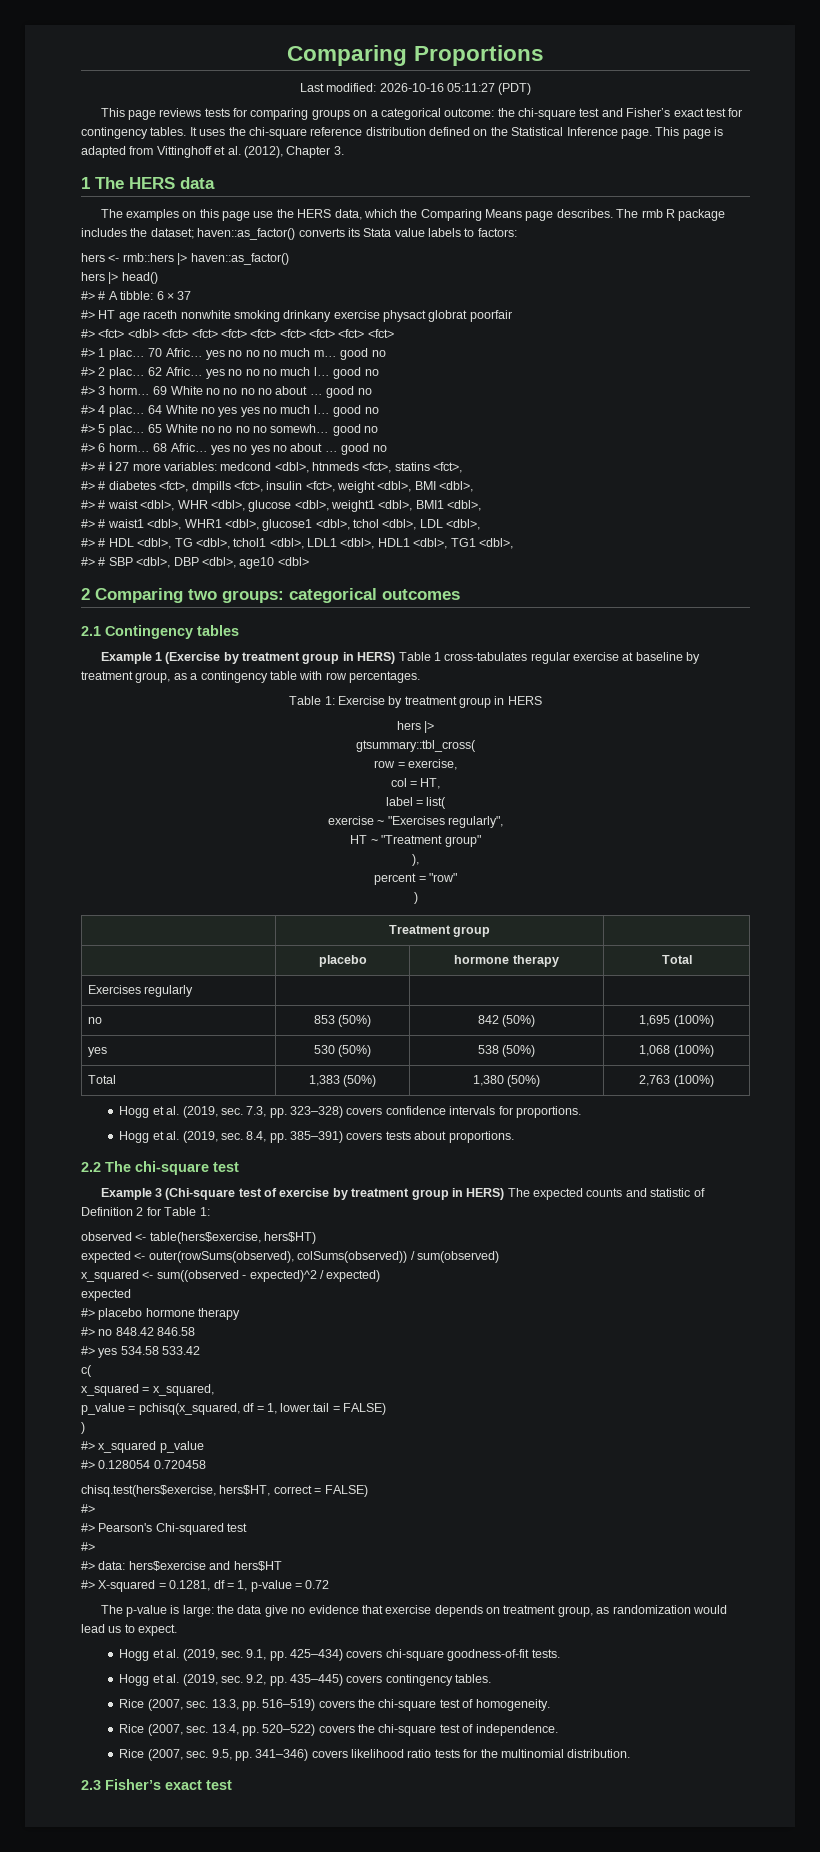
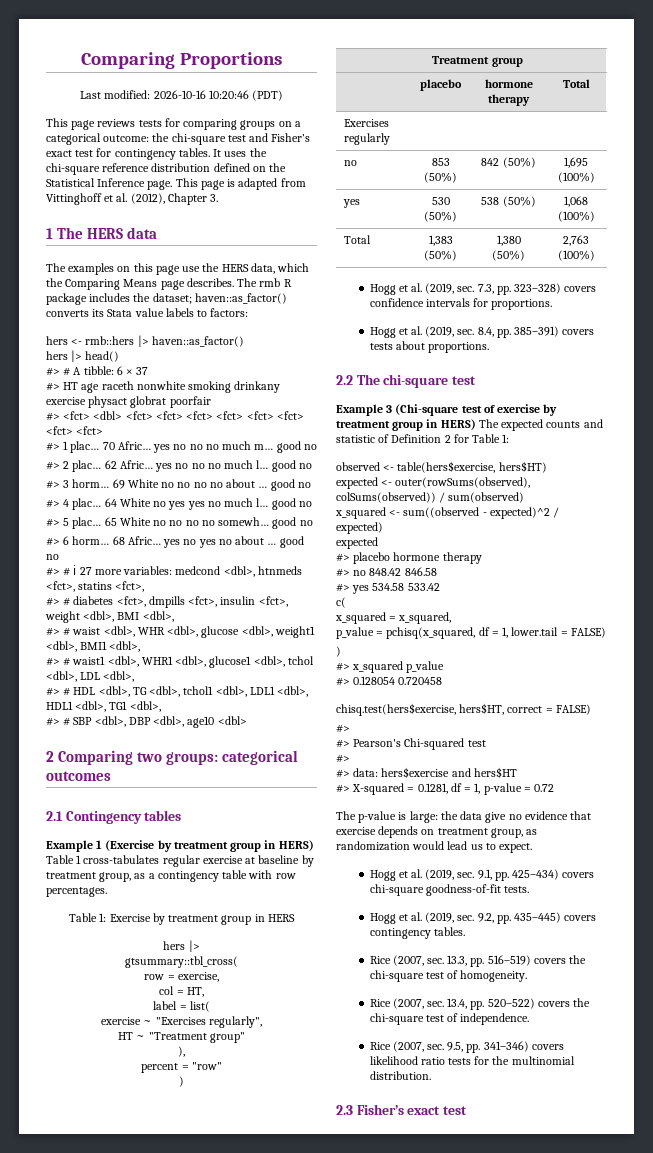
[446,83,495,92] 05:11:27 -> [208,90,249,99] 10:20:46

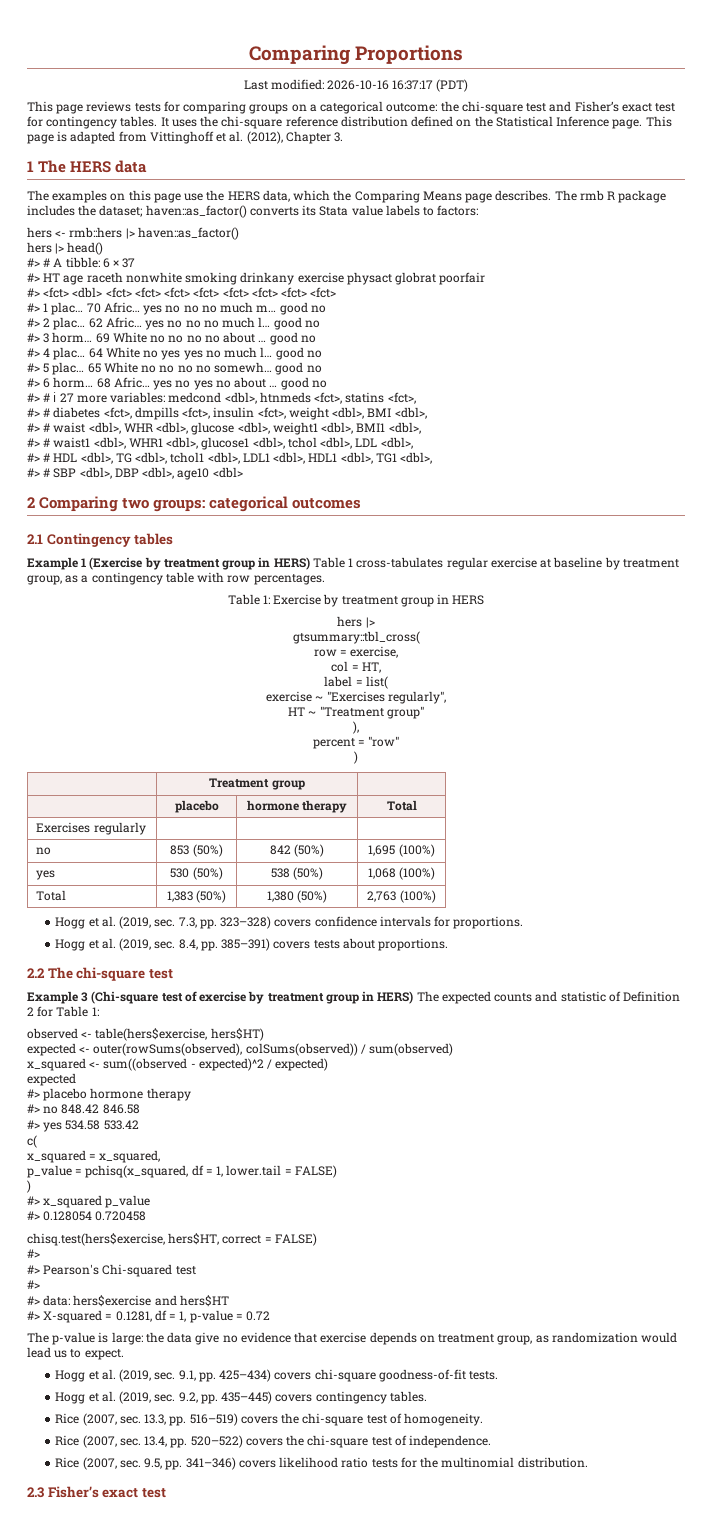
[208,90,249,99] 10:20:46 -> [392,80,434,90] 16:37:17

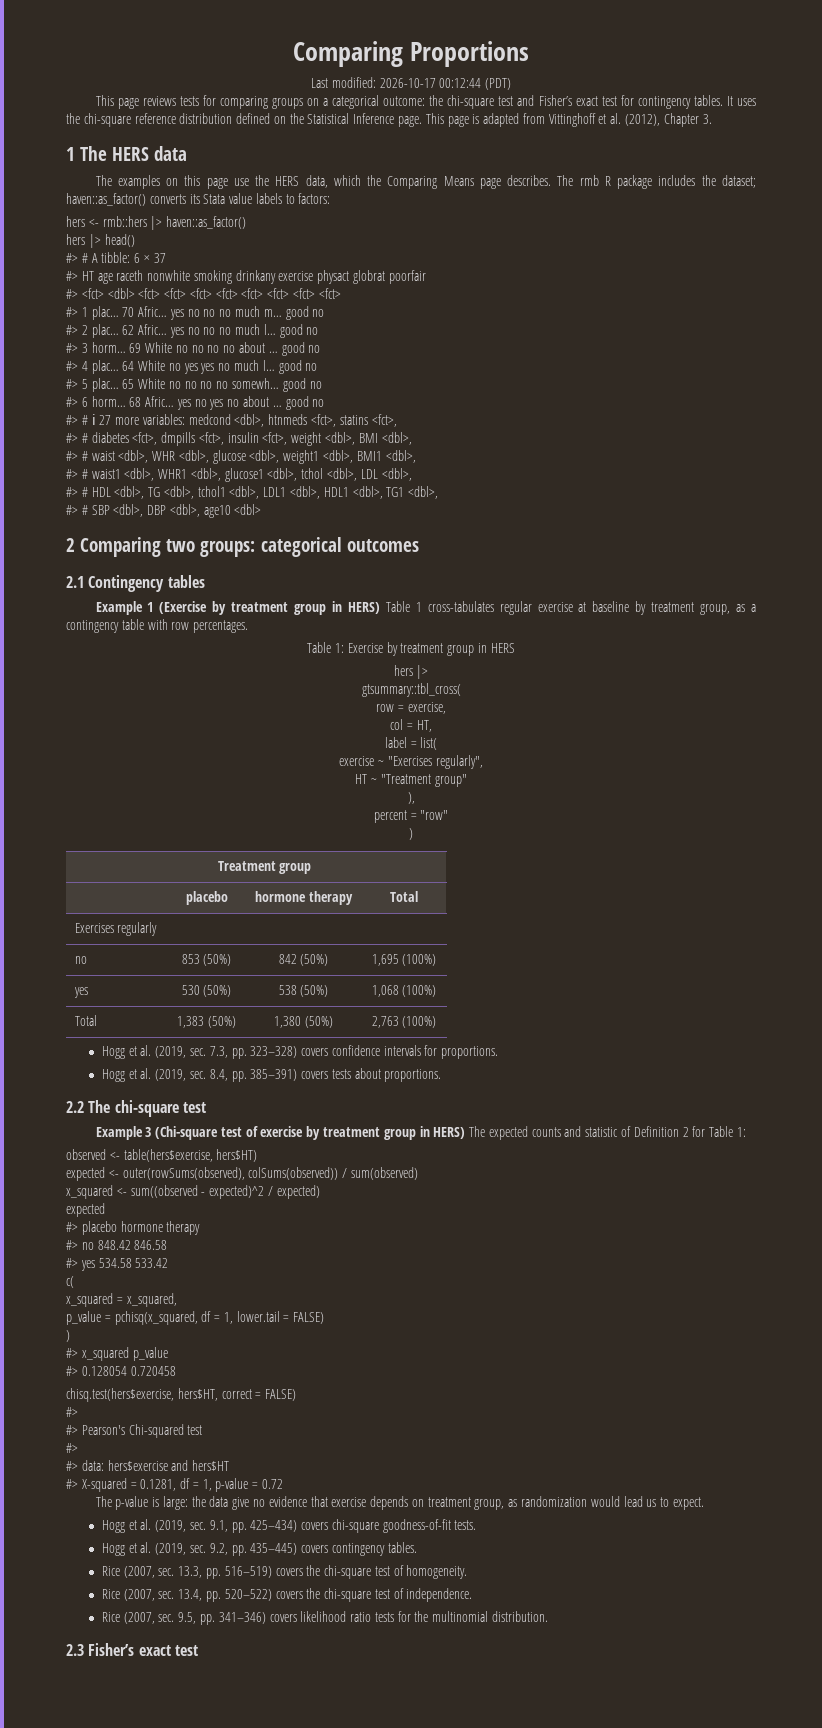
[327,80,434,90] 2026-10-16 16:37:17 -> [379,78,482,88] 2026-10-17 00:12:44

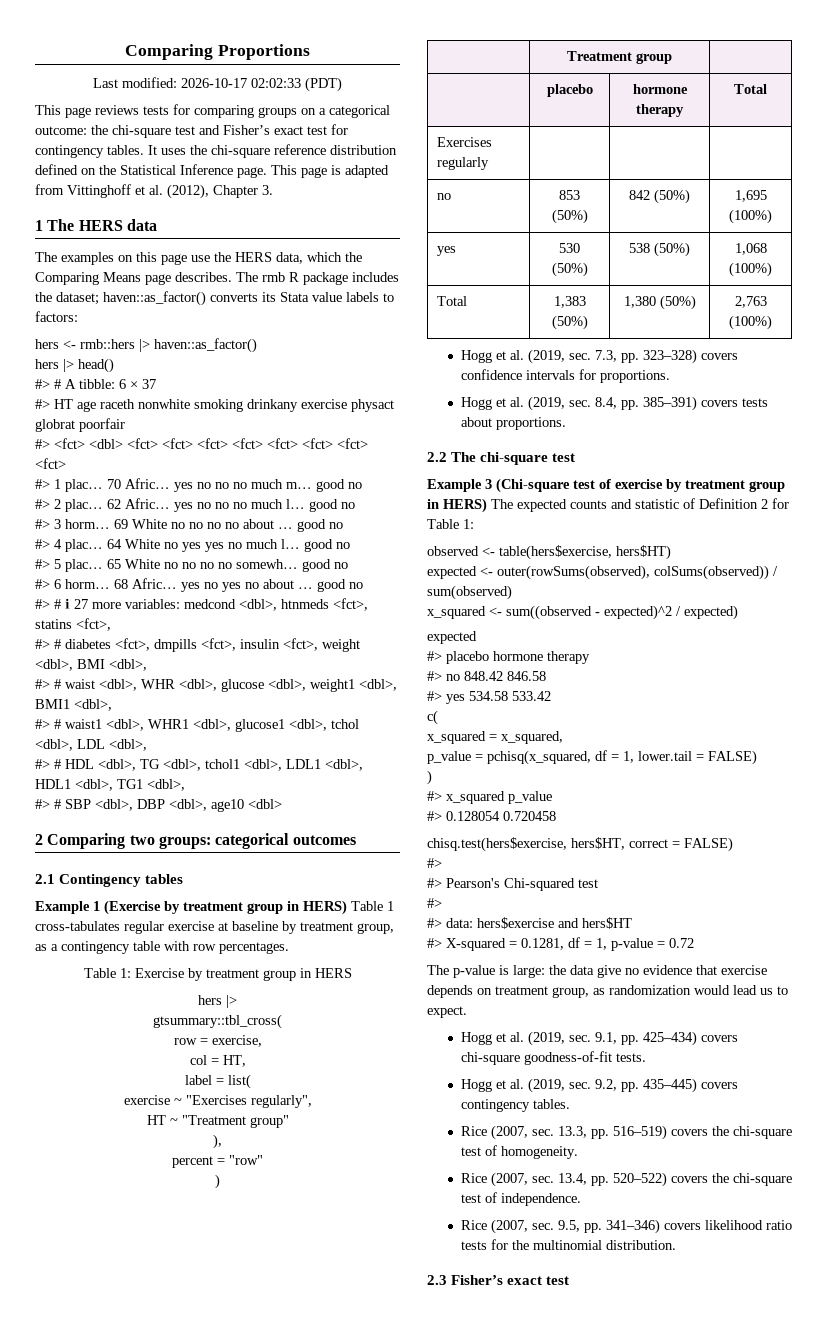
[439,78,482,88] 00:12:44 -> [251,78,301,88] 02:02:33

